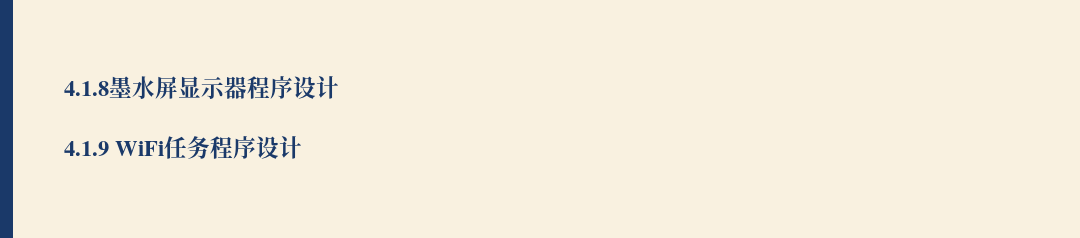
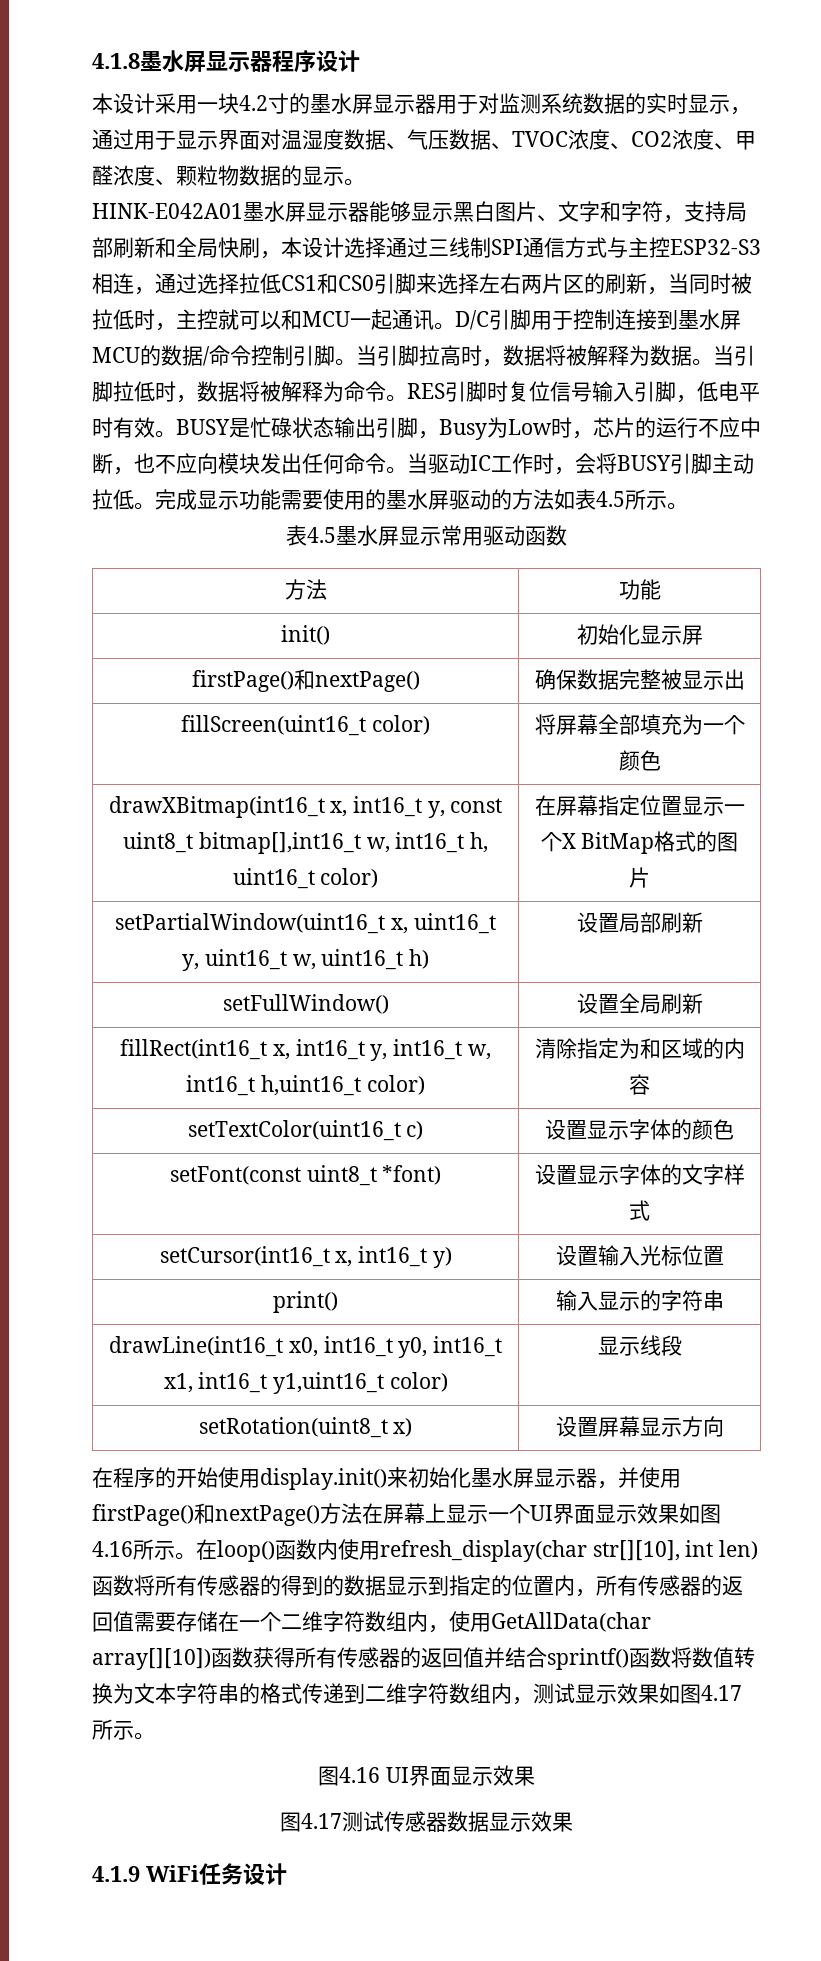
(339, 87) none -> [92,93,751,115] [92,129,756,150] [92,165,365,186] [92,201,747,223] [92,237,761,259] [92,273,752,295] [92,309,741,331] [92,345,755,367] [92,381,760,403] [92,417,761,440] [92,453,754,475] [92,489,688,510] [286,525,567,546] [284,579,327,600] [618,579,661,600] [281,625,330,645] [576,624,703,645] [191,669,420,692] [534,669,745,690] [181,715,430,736] [534,714,745,735] [618,750,661,771] [108,796,503,818] [123,832,488,854] [232,868,379,889] [534,795,745,816] [540,831,739,854] [629,867,650,888] [115,913,496,934] [182,949,429,971] [576,912,703,933] [222,994,389,1014] [576,993,703,1014] [120,1039,491,1061] [186,1075,425,1096] [534,1038,745,1059] [629,1074,650,1095] [187,1120,424,1141] [545,1119,734,1140] [169,1165,442,1186] [534,1164,745,1185] [629,1200,650,1221] [159,1246,452,1268] [555,1245,724,1266] [273,1291,338,1313] [555,1290,724,1311] [109,1336,502,1358] [163,1372,448,1394] [597,1335,682,1356] [198,1417,413,1438] [555,1416,724,1437] [92,1467,681,1490] [92,1503,721,1526] [92,1539,759,1562] [92,1575,743,1597] [92,1611,651,1633] [92,1647,755,1670] [92,1683,742,1705] [92,1719,155,1740] [318,1765,535,1786] [280,1811,573,1832] // 本设计采用一块4.2寸的墨水屏显示器用于对监测系统数据的实时显示，通过用于显示界面对温湿度数据、气压数据、TVOC浓度、CO2浓度、甲醛浓度、颗粒物数据的显示。 // HINK-E042A01墨水屏显示器能够显示黑白图片、文字和字符，支持局部刷新和全局快刷，本设计选择通过三线制SPI通信方式与主控ESP32-S3相连，通过选择拉低CS1和CS0引脚来选择左右两片区的刷新，当同时被拉低时，主控就可以和MCU一起通讯。D/C引脚用于控制连接到墨水屏MCU的数据/命令控制引脚。当引脚拉高时，数据将被解释为数据。当引脚拉低时，数据将被解释为命令。RES引脚时复位信号输入引脚，低电平时有效。BUSY是忙碌状态输出引脚，Busy为Low时，芯片的运行不应中断，也不应向模块发出任何命令。当驱动IC工作时，会将BUSY引脚主动拉低。完成显示功能需要使用的墨水屏驱动的方法如表4.5所示。 // 表4.5墨水屏显示常用驱动函数 // 方法 | 功能 // init() | 初始化显示屏 // firstPage()和nextPage() | 确保数据完整被显示出 // fillScreen(uint16_t color) | 将屏幕全部填充为一个颜色 // drawXBitmap(int16_t x, int16_t y, const uint8_t bitmap[],int16_t w, int16_t h, uint16_t color) | 在屏幕指定位置显示一个X BitMap格式的图片 // setPartialWindow(uint16_t x, uint16_t y, uint16_t w, uint16_t h) | 设置局部刷新 // setFullWindow() | 设置全局刷新 // fillRect(int16_t x, int16_t y, int16_t w, int16_t h,uint16_t color) | 清除指定为和区域的内容 // setTextColor(uint16_t c) | 设置显示字体的颜色 // setFont(const uint8_t *font) | 设置显示字体的文字样式 // setCursor(int16_t x, int16_t y) | 设置输入光标位置 // print() | 输入显示的字符串 // drawLine(int16_t x0, int16_t y0, int16_t x1, int16_t y1,uint16_t color) | 显示线段 // setRotation(uint8_t x) | 设置屏幕显示方向 // 在程序的开始使用display.init()来初始化墨水屏显示器，并使用firstPage()和nextPage()方法在屏幕上显示一个UI界面显示效果如图4.16所示。在loop()函数内使用refresh_display(char str[][10], int len)函数将所有传感器的得到的数据显示到指定的位置内，所有传感器的返回值需要存储在一个二维字符数组内，使用GetAllData(char array[][10])函数获得所有传感器的返回值并结合sprintf()函数将数值转换为文本字符串的格式传递到二维字符数组内，测试显示效果如图4.17所示。 // 图4.16 UI界面显示效果 // 图4.17测试传感器数据显示效果
[210,136,257,159] 程序 -> (243, 1874) none

